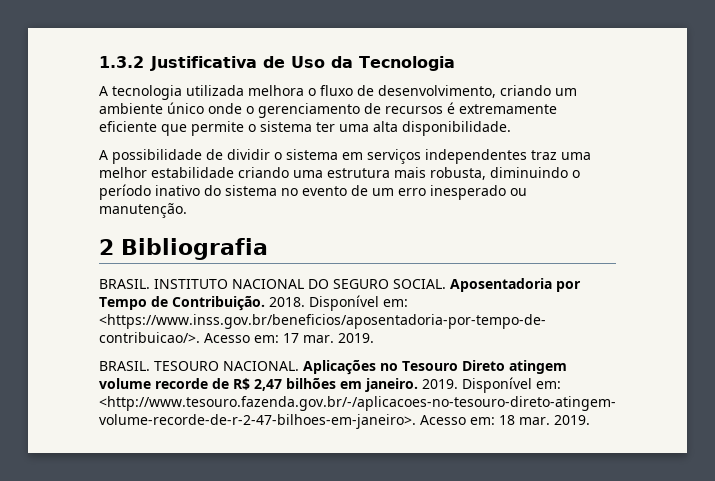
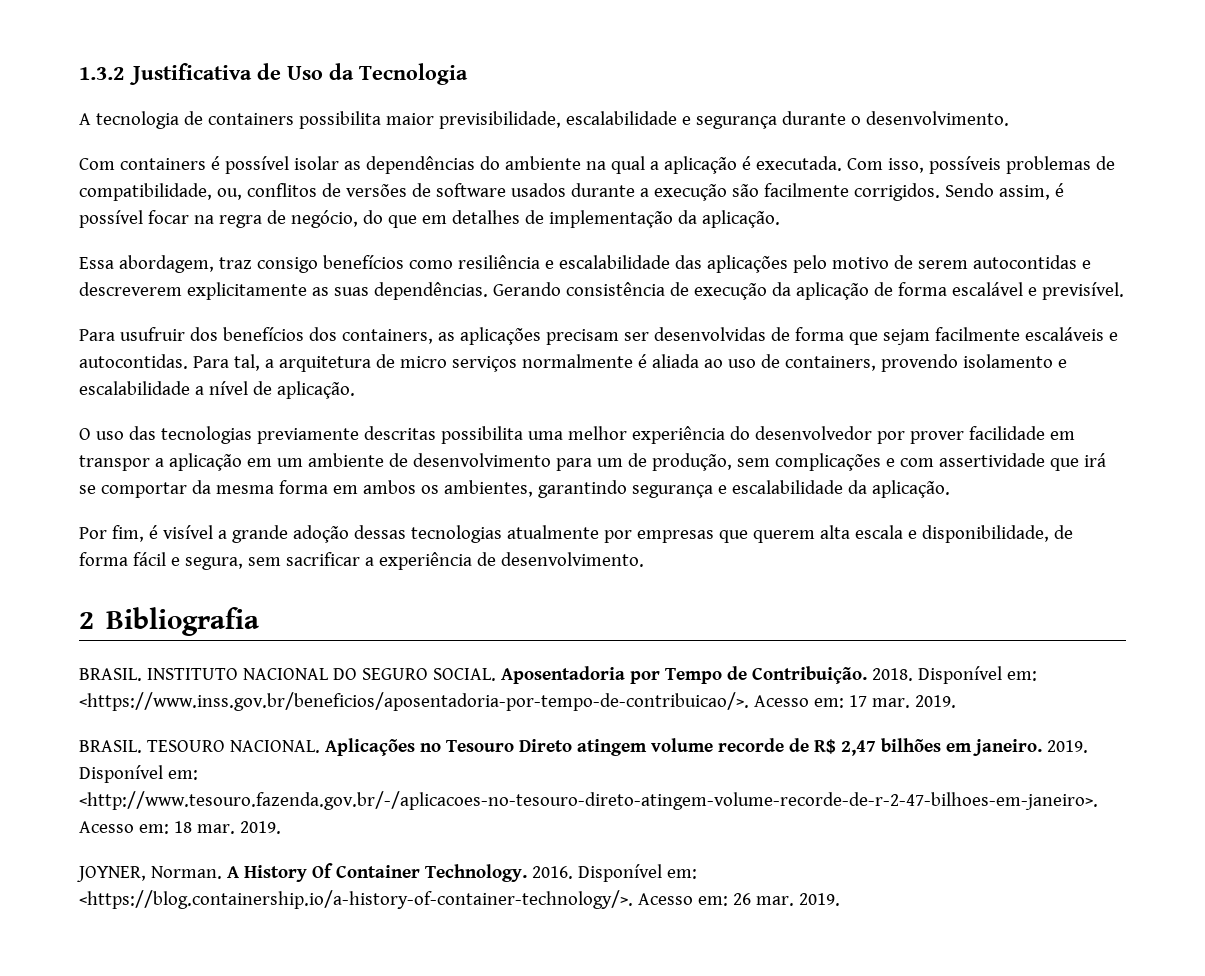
[186,85,577,98] [99,102,557,118] [99,121,511,136] [99,149,591,164] [99,167,580,180] [99,184,527,200] [99,203,187,218] utilizada melhora o fluxo de desenvolvimento, criando um ambiente único onde o gerenciamento de recursos é extremamente eficiente que permite o sistema ter uma alta disponibilidade. // A possibilidade de dividir o sistema em serviços independentes traz uma melhor estabilidade criando uma estrutura mais robusta, diminuindo o período inativo do sistema no evento de um erro inesperado ou manutenção. -> [183,111,1009,129] [79,156,1115,174] [79,183,1064,201] [79,210,780,228] [79,255,1091,273] [79,282,1124,300] [79,327,1118,345] [79,354,1067,372] [79,381,355,399] [79,426,1075,444] [79,453,1106,471] [79,480,950,498] [79,525,1073,543] [79,552,644,570] de containers possibilita maior previsibilidade, escalabilidade e segurança durante o desenvolvimento. // Com containers é possível isolar as dependências do ambiente na qual a aplicação é executada. Com isso, possíveis problemas de compatibilidade, ou, conflitos de versões de software usados durante a execução são facilmente corrigidos. Sendo assim, é possível focar na regra de negócio, do que em detalhes de implementação da aplicação. // Essa abordagem, traz consigo benefícios como resiliência e escalabilidade das aplicações pelo motivo de serem autocontidas e descreverem explicitamente as suas dependências. Gerando consistência de execução da aplicação de forma escalável e previsível. // Para usufruir dos benefícios dos containers, as aplicações precisam ser desenvolvidas de forma que sejam facilmente escaláveis e autocontidas. Para tal, a arquitetura de micro serviços normalmente é aliada ao uso de containers, provendo isolamento e escalabilidade a nível de aplicação. // O uso das tecnologias previamente descritas possibilita uma melhor experiência do desenvolvedor por prover facilidade em transpor a aplicação em um ambiente de desenvolvimento para um de produção, sem complicações e com assertividade que irá se comportar da mesma forma em ambos os ambientes, garantindo segurança e escalabilidade da aplicação. // Por fim, é visível a grande adoção dessas tecnologias atualmente por empresas que querem alta escala e disponibilidade, de forma fácil e segura, sem sacrificar a experiência de desenvolvimento.
(590, 420) none -> [77,863,697,882] [79,890,840,909] // JOYNER, Norman. A History Of Container Technology. 2016. Disponível em: <https://blog.containership.io/a-history-of-container-technology/>. Acesso em: 26 mar. 2019.

